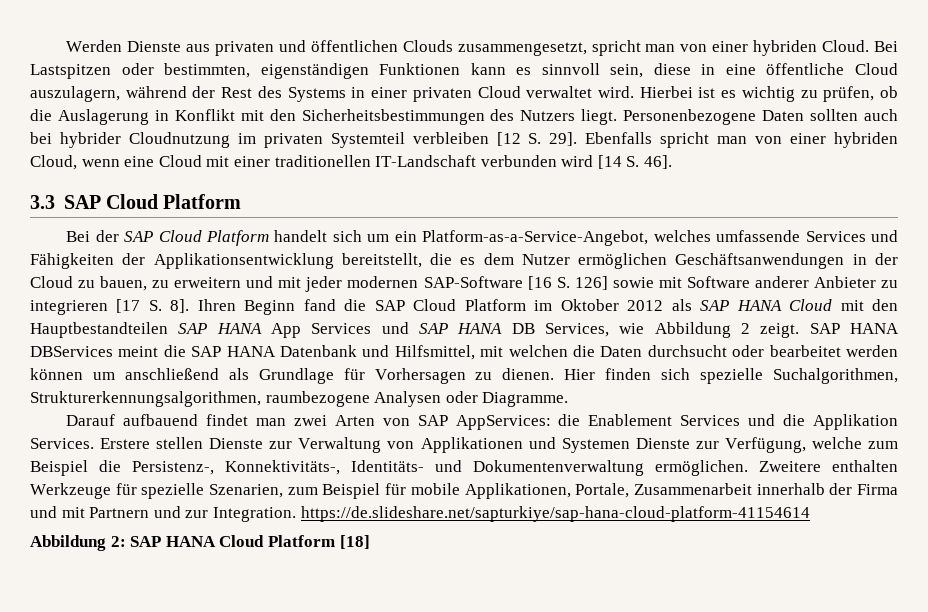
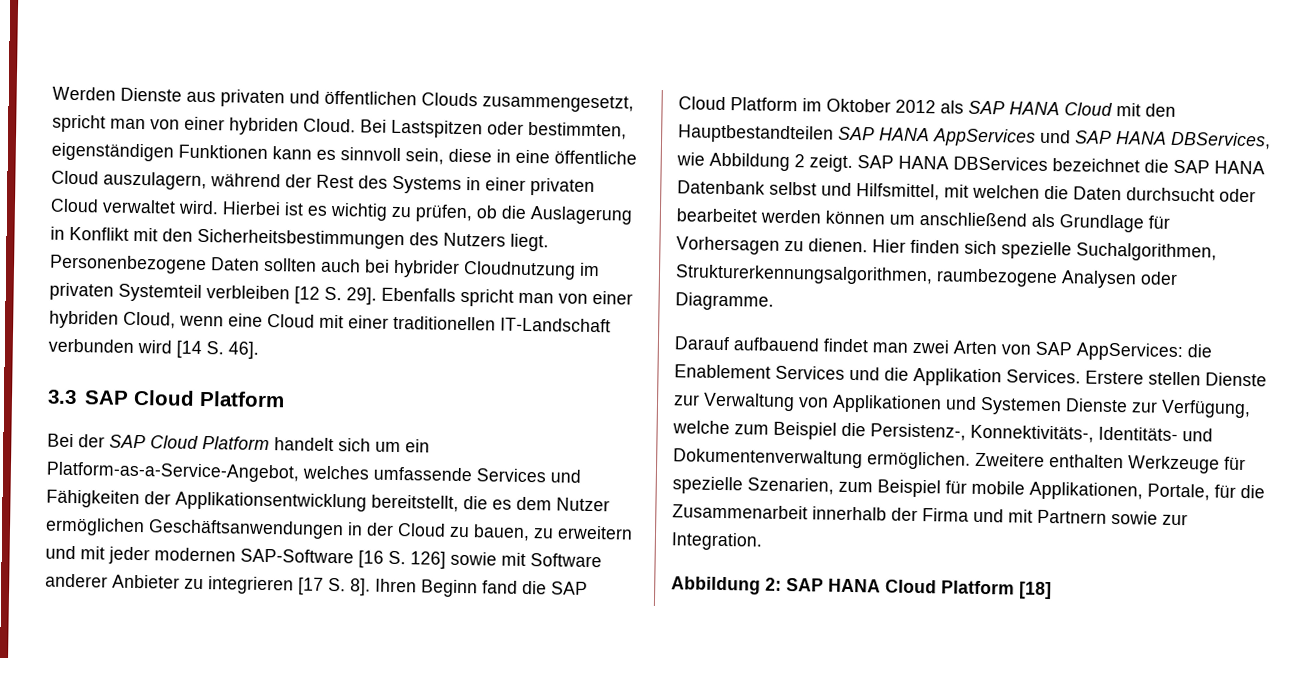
[271,323,372,338] App Services -> [933,128,1036,147] AppServices
[511,323,609,337] DB Services, -> [1170,131,1271,150] DBServices,
[118,346,159,357] meint -> [1052,158,1140,173] bezeichnet
(357, 351) none -> [769,181,817,196] selbst
(630, 490) none -> [1214,484,1265,499] für die
[153,506,181,518] und -> [1111,510,1158,525] sowie
[300,506,810,522] https://de.slideshare.net/sapturkiye/sap-hana-cloud-platform-41154614 -> (763, 541) none

